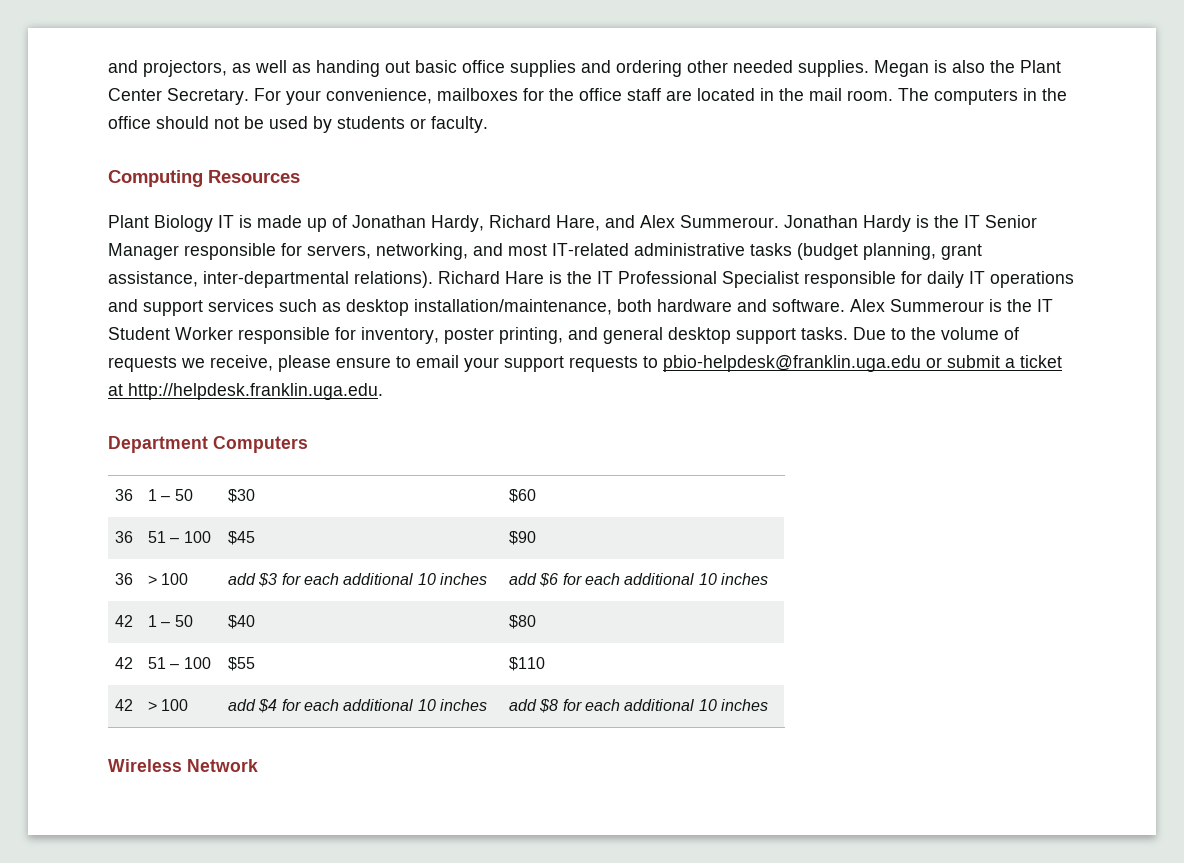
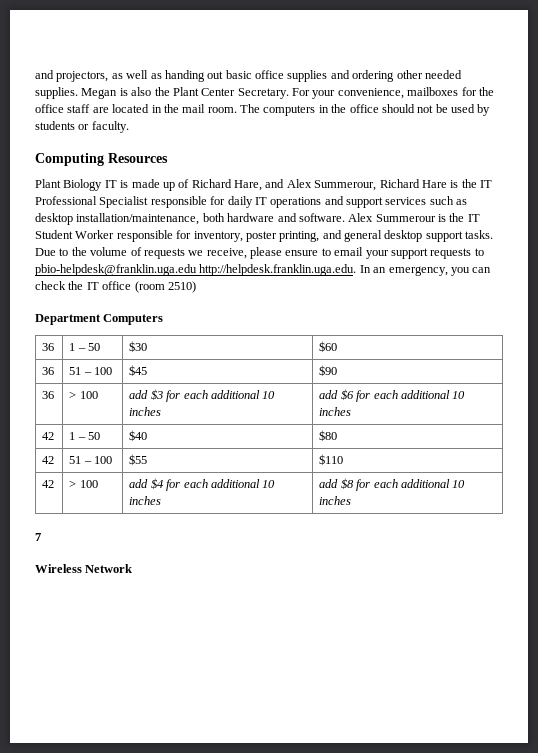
[352,215,484,232] Jonathan Hardy, -> (190, 183) none
[680,215,1037,232] [108,243,982,260] [108,271,433,288] Summerour. Jonathan Hardy is the IT Senior Manager responsible for servers, networking, and most IT-related administrative tasks (budget planning, grant assistance, inter-departmental relations). -> [314,180,377,191] Summerour,
[926,355,1062,368] [108,383,383,400] or submit a ticket at http://helpdesk.franklin.uga.edu. -> [199,264,492,276] [35,281,196,293] http://helpdesk.franklin.uga.edu. In an emergency, you can check the IT office (room 2510)
(768, 705) none -> [35,533,41,541] // 7

